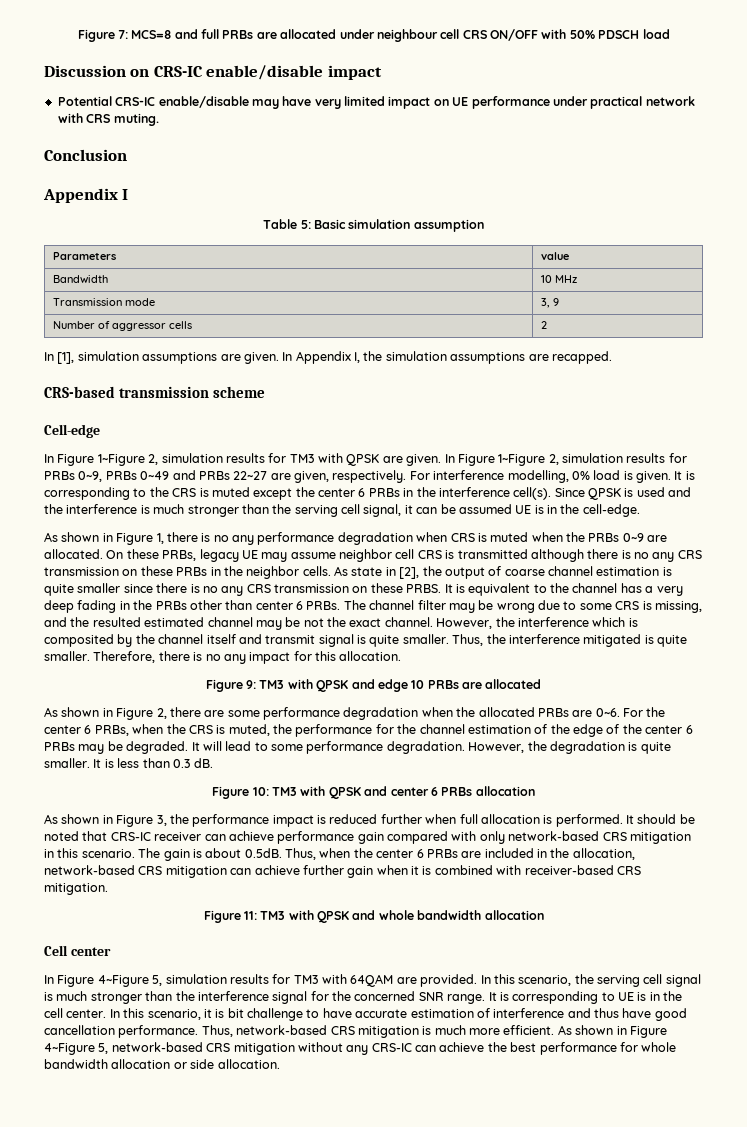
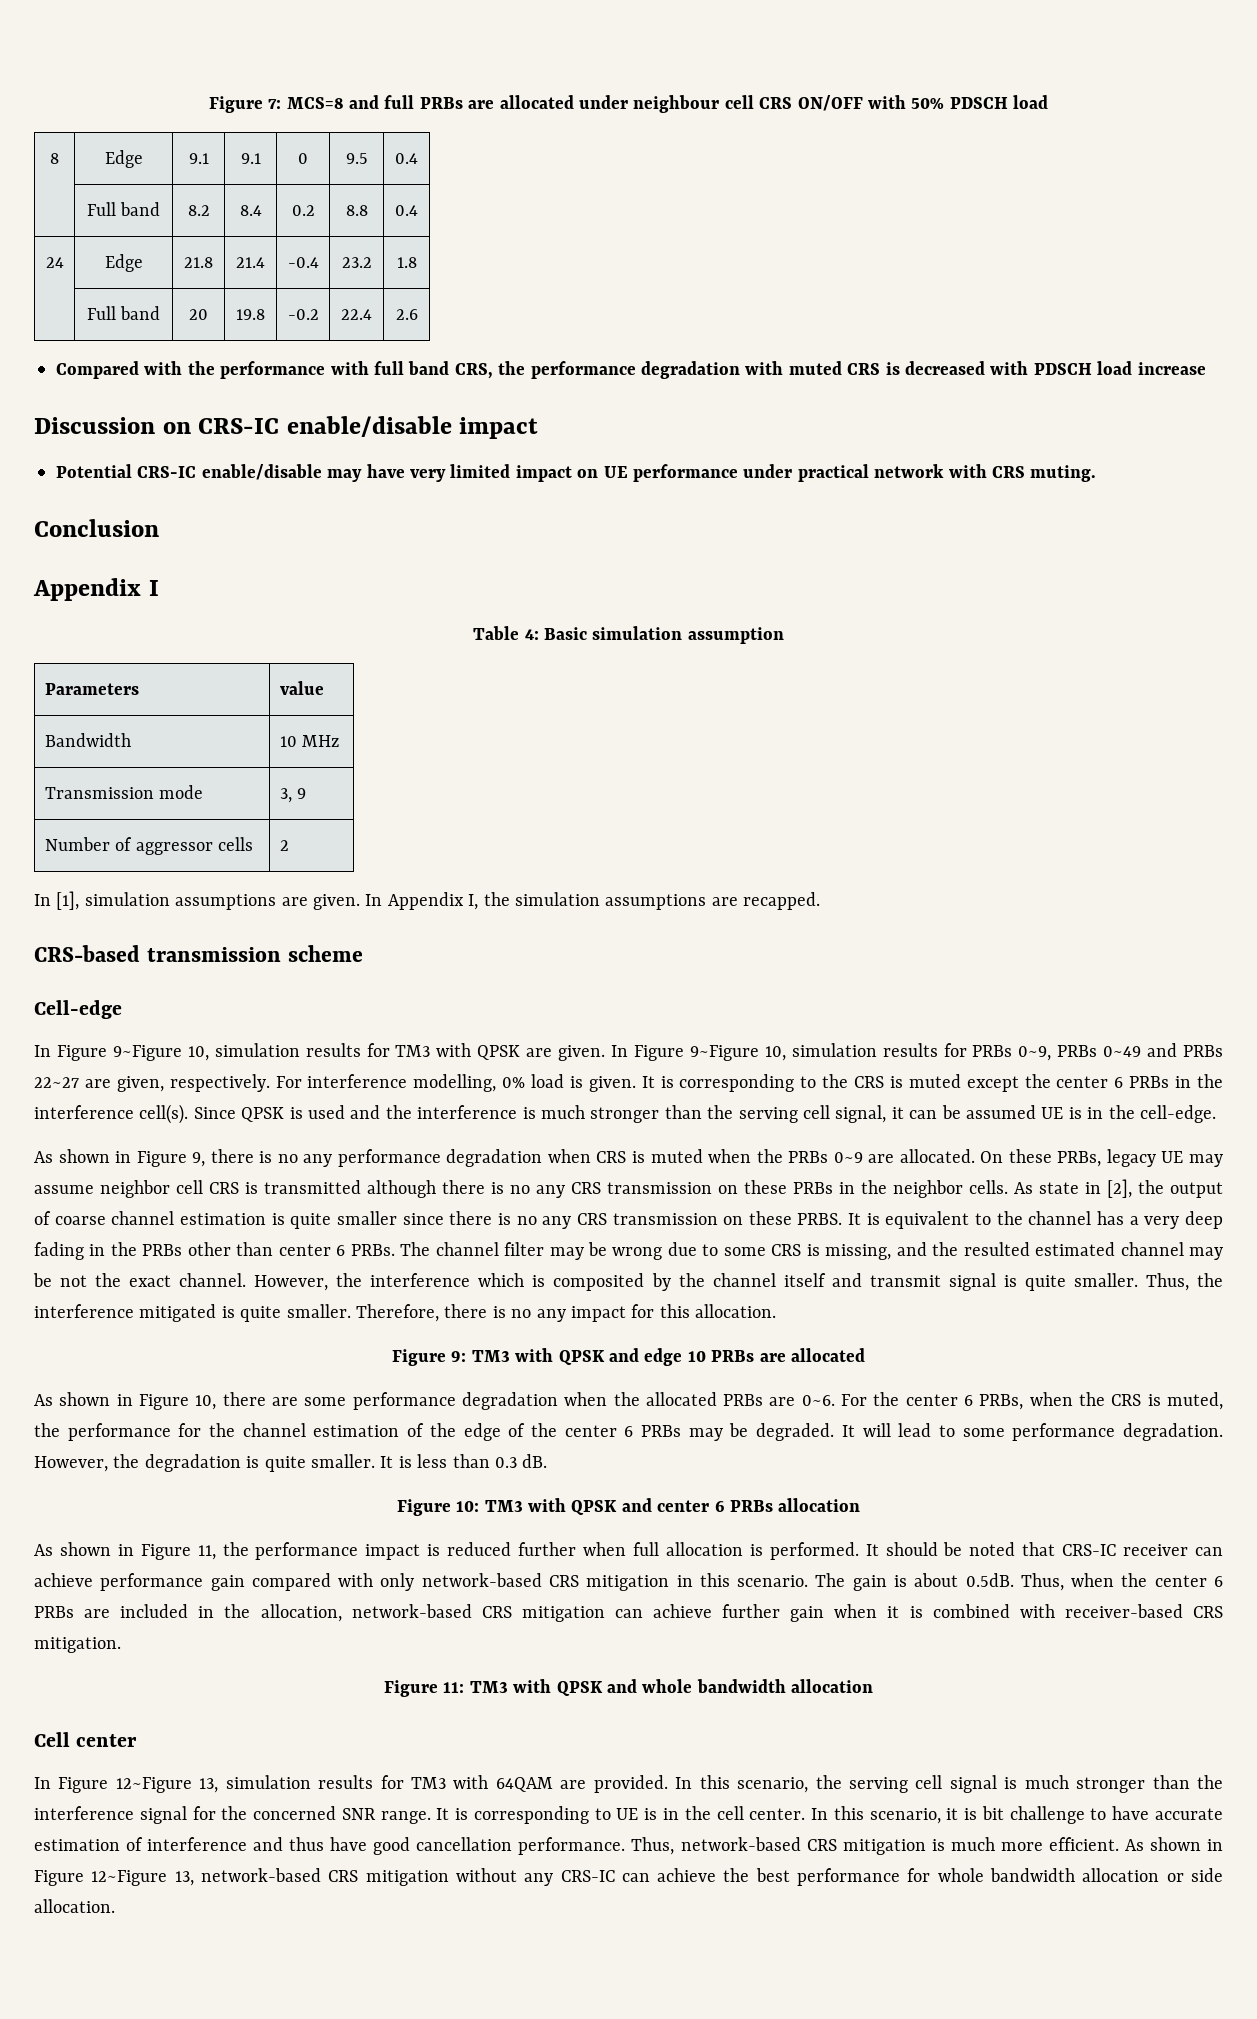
(670, 34) none -> [50,153,59,164] [104,150,143,168] [188,153,209,164] [240,153,261,164] [298,153,308,164] [345,153,368,164] [395,153,418,164] [86,202,161,216] [187,205,210,216] [239,205,262,216] [291,205,315,216] [345,205,368,216] [395,205,418,216] [45,257,64,268] [104,254,143,272] [184,257,213,268] [236,257,265,268] [287,257,319,268] [341,257,372,268] [396,257,417,268] [86,306,161,320] [189,309,208,320] [236,309,265,320] [287,309,319,320] [341,309,372,320] [395,309,418,320] [56,361,1206,379] // 8 | Edge | 9.1 | 9.1 | 0 | 9.5 | 0.4 // | Full band | 8.2 | 8.4 | 0.2 | 8.8 | 0.4 // 24 | Edge | 21.8 | 21.4 | -0.4 | 23.2 | 1.8 // | Full band | 20 | 19.8 | -0.2 | 22.4 | 2.6 // Compared with the performance with full band CRS, the performance degradation with muted CRS is decreased with PDSCH load increase
[300,220,311,229] 5: -> [524,629,539,640] 4:
[97,454,159,466] 1~Figure 2, -> [112,1045,209,1061] 9~Figure 10,
[498,454,559,466] 1~Figure 2, -> [689,1045,786,1061] 9~Figure 10,
[156,533,164,544] 1, -> [192,1152,206,1167] 9,
[156,708,167,719] 2, -> [195,1395,217,1410] 10,
[156,815,167,826] 3, -> [197,1545,216,1560] 11,
[97,975,163,987] 4~Figure 5, -> [115,1777,219,1793] 12~Figure 13,
[44,1043,109,1055] 4~Figure 5, -> [91,1870,194,1886] 12~Figure 13,

